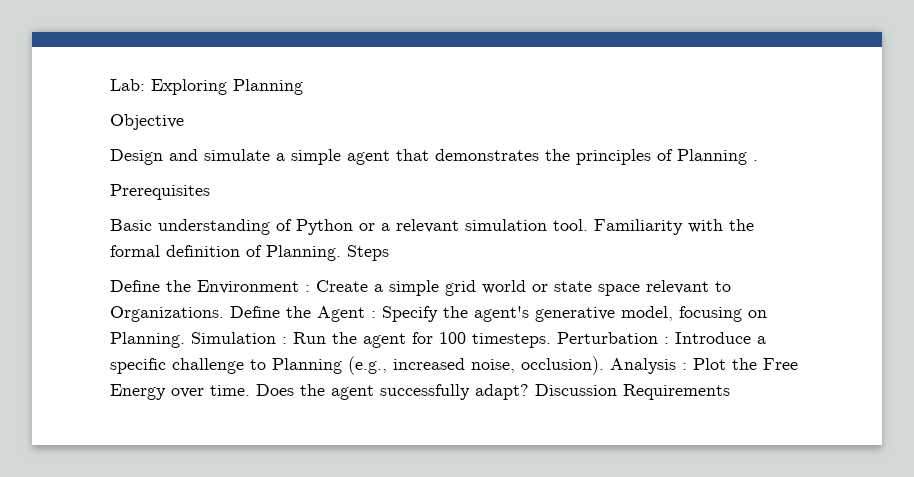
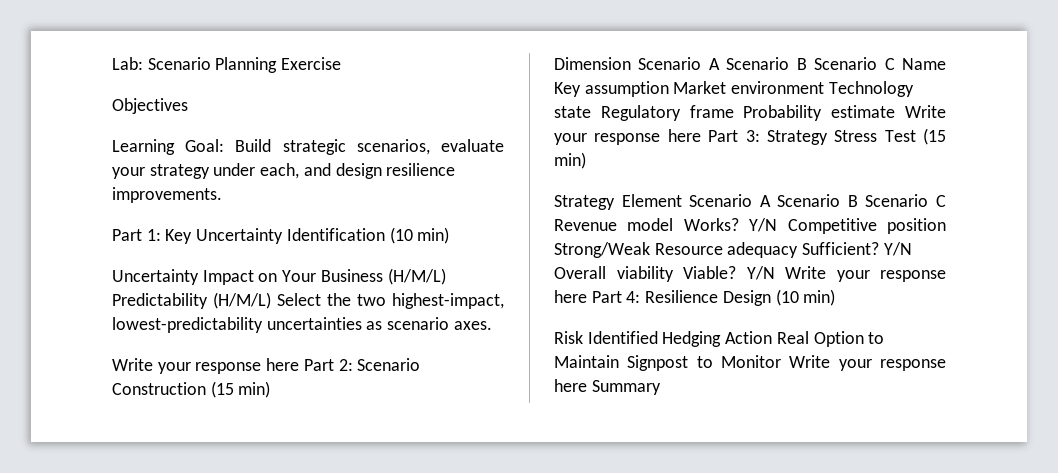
[151,79,303,95] [110,114,184,130] [110,149,758,165] [110,184,210,200] [110,219,754,235] [110,245,389,261] [110,280,731,296] [110,306,767,322] [110,332,766,348] [110,356,798,375] [110,384,730,400] Exploring Planning // Objective // Design and simulate a simple agent that demonstrates the principles of Planning . // Prerequisites // Basic understanding of Python or a relevant simulation tool. Familiarity with the formal definition of Planning. Steps // Define the Environment : Create a simple grid world or state space relevant to Organizations. Define the Agent : Specify the agent's generative model, focusing on Planning. Simulation : Run the agent for 100 timesteps. Perturbation : Introduce a specific challenge to Planning (e.g., increased noise, occlusion). Analysis : Plot the Free Energy over time. Does the agent successfully adapt? Discussion Requirements -> [147,57,342,73] [112,98,188,114] [112,139,504,155] [112,163,456,179] [112,187,222,203] [112,227,450,244] [112,268,446,285] [112,292,504,309] [112,317,492,333] [112,358,421,374] [112,381,271,398] [554,57,947,70] [554,81,914,97] [554,105,946,121] [554,128,946,145] [554,152,586,169] [554,194,946,210] [554,218,946,234] [554,242,912,258] [554,266,946,282] [554,289,836,306] [554,331,885,347] [554,355,946,371] [554,379,661,395] Scenario Planning Exercise // Objectives // Learning Goal: Build strategic scenarios, evaluate your strategy under each, and design resilience improvements. // Part 1: Key Uncertainty Identification (10 min) // Uncertainty Impact on Your Business (H/M/L) Predictability (H/M/L) Select the two highest-impact, lowest-predictability uncertainties as scenario axes. // Write your response here Part 2: Scenario Construction (15 min) // Dimension Scenario A Scenario B Scenario C Name Key assumption Market environment Technology state Regulatory frame Probability estimate Write your response here Part 3: Strategy Stress Test (15 min) // Strategy Element Scenario A Scenario B Scenario C Revenue model Works? Y/N Competitive position Strong/Weak Resource adequacy Sufficient? Y/N Overall viability Viable? Y/N Write your response here Part 4: Resilience Design (10 min) // Risk Identified Hedging Action Real Option to Maintain Signpost to Monitor Write your response here Summary

